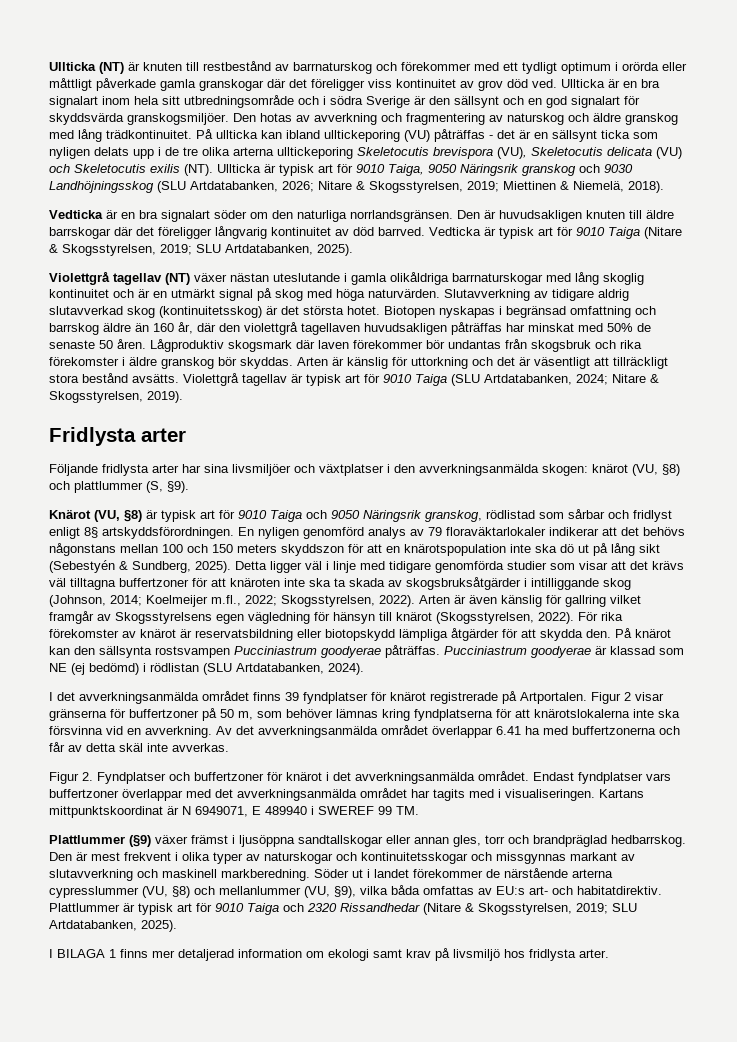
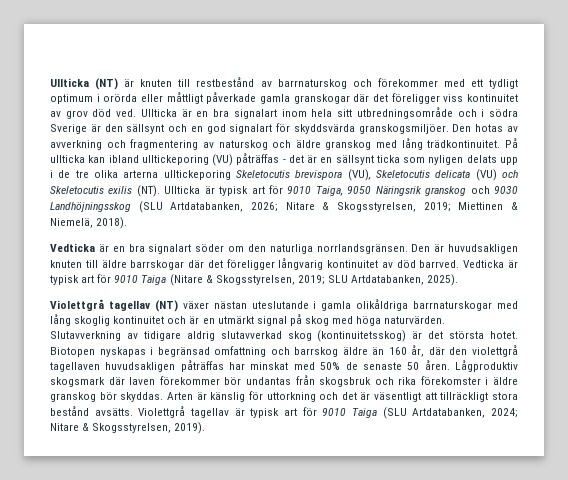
[49,427,186,446] [49,464,680,476] [49,481,189,493] [49,509,672,522] [49,527,685,539] [49,543,660,556] [49,560,684,573] [49,577,631,590] [49,595,641,607] [49,611,623,624] [49,628,671,641] [49,645,684,658] [49,663,364,675] [49,691,664,704] [49,708,680,721] [49,725,680,738] [49,742,229,752] [49,771,671,784] [49,788,644,801] [49,806,419,818] [49,835,686,847] [49,852,635,864] [49,868,613,881] [49,885,662,898] [49,903,637,915] [49,920,177,932] [49,948,609,961] // Fridlysta arter // Följande fridlysta arter har sina livsmiljöer och växtplatser i den avverkningsanmälda skogen: knärot (VU, §8) och plattlummer (S, §9). // Knärot (VU, §8) är typisk art för 9010 Taiga och 9050 Näringsrik granskog, rödlistad som sårbar och fridlyst enligt 8§ artskyddsförordningen. En nyligen genomförd analys av 79 floraväktarlokaler indikerar att det behövs någonstans mellan 100 och 150 meters skyddszon för att en knärotspopulation inte ska dö ut på lång sikt (Sebestyén & Sundberg, 2025). Detta ligger väl i linje med tidigare genomförda studier som visar att det krävs väl tilltagna buffertzoner för att knäroten inte ska ta skada av skogsbruksåtgärder i intilliggande skog (Johnson, 2014; Koelmeijer m.fl., 2022; Skogsstyrelsen, 2022). Arten är även känslig för gallring vilket framgår av Skogsstyrelsens egen vägledning för hänsyn till knärot (Skogsstyrelsen, 2022). För rika förekomster av knärot är reservatsbildning eller biotopskydd lämpliga åtgärder för att skydda den. På knärot kan den sällsynta rostsvampen Pucciniastrum goodyerae påträffas. Pucciniastrum goodyerae är klassad som NE (ej bedömd) i rödlistan (SLU Artdatabanken, 2024). // I det avverkningsanmälda området finns 39 fyndplatser för knärot registrerade på Artportalen. Figur 2 visar gränserna för buffertzoner på 50 m, som behöver lämnas kring fyndplatserna för att knärotslokalerna inte ska försvinna vid en avverkning. Av det avverkningsanmälda området överlappar 6.41 ha med buffertzonerna och får av detta skäl inte avverkas. // Figur 2. Fyndplatser och buffertzoner för knärot i det avverkningsanmälda området. Endast fyndplatser vars buffertzoner överlappar med det avverkningsanmälda området har tagits med i visualiseringen. Kartans mittpunktskoordinat är N 6949071, E 489940 i SWEREF 99 TM. // Plattlummer (§9) växer främst i ljusöppna sandtallskogar eller annan gles, torr och brandpräglad hedbarrskog. Den är mest frekvent i olika typer av naturskogar och kontinuitetsskogar och missgynnas markant av slutavverkning och maskinell markberedning. Söder ut i landet förekommer de närstående arterna cypresslummer (VU, §8) och mellanlummer (VU, §9), vilka båda omfattas av EU:s art- och habitatdirektiv. Plattlummer är typisk art för 9010 Taiga och 2320 Rissandhedar (Nitare & Skogsstyrelsen, 2019; SLU Artdatabanken, 2025). // I BILAGA 1 finns mer detaljerad information om ekologi samt krav på livsmiljö hos fridlysta arter. -> (206, 428) none

